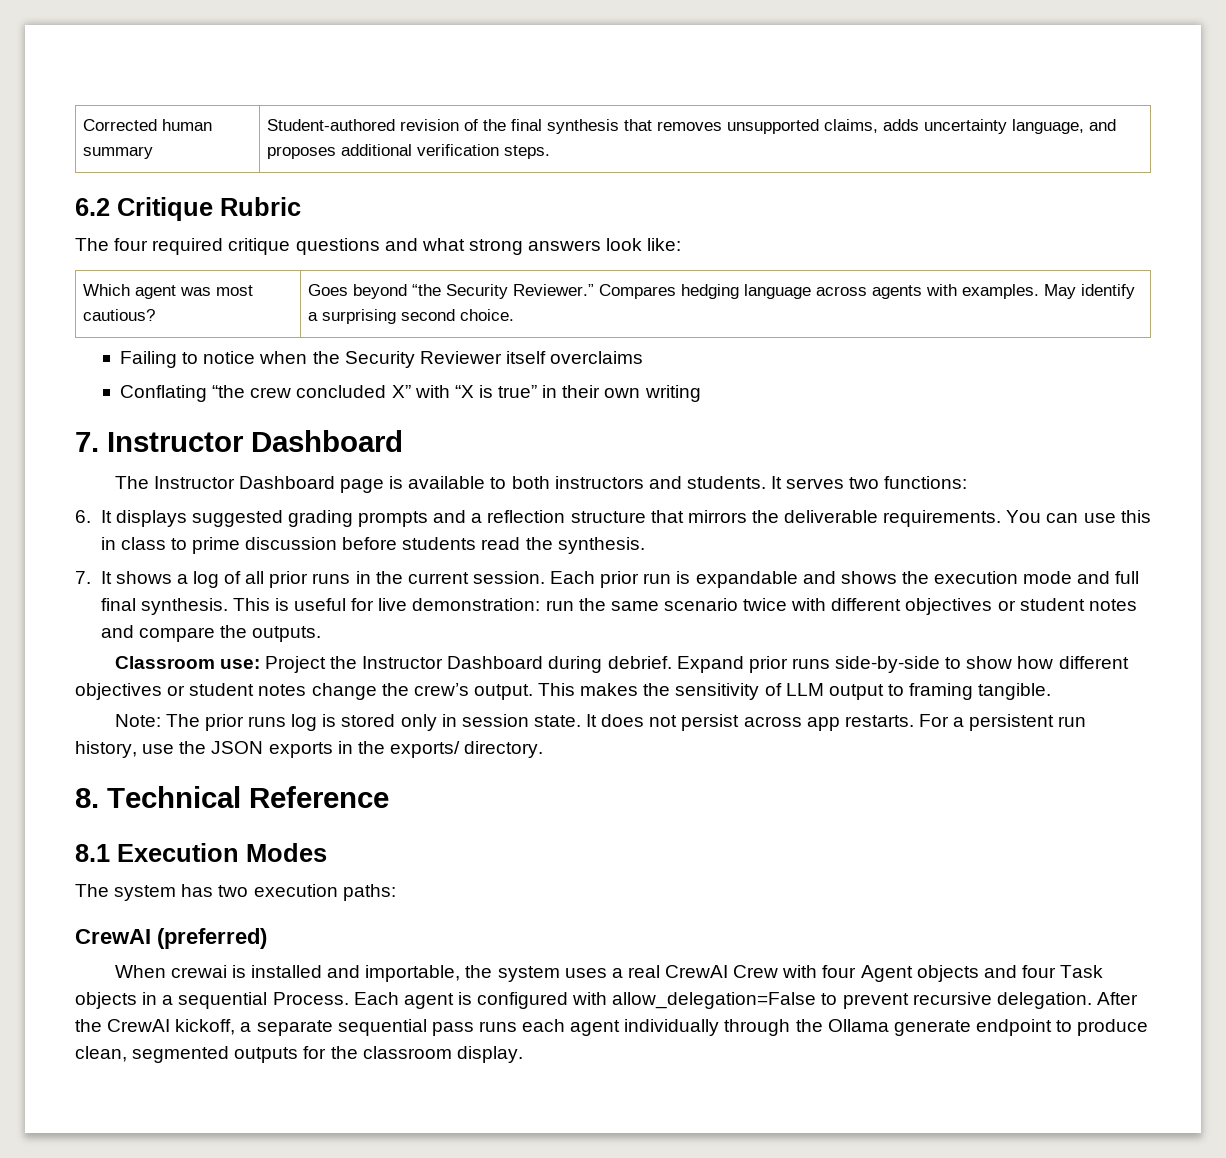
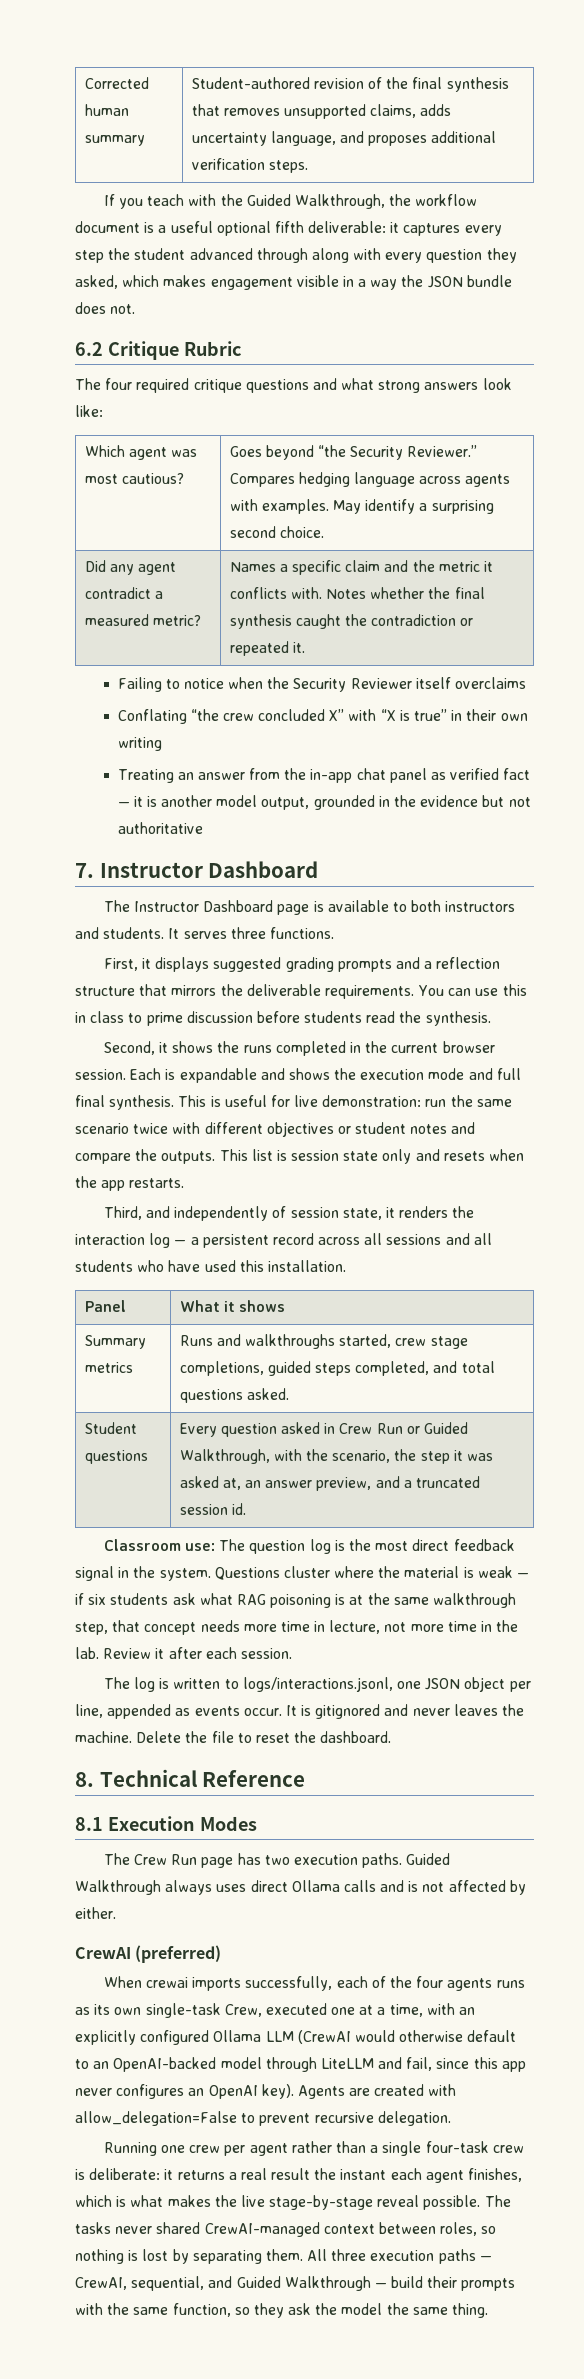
(550, 152) none -> [103,194,478,209] [75,221,502,236] [75,248,517,263] [75,275,512,290] [75,302,136,314] // If you teach with the Guided Walkthrough, the workflow document is a useful optional fifth deliverable: it captures every step the student advanced through along with every question they asked, which makes engagement visible in a way the JSON bundle does not.
(514, 315) none -> [84,560,177,575] [84,587,163,599] [84,614,201,626] [229,560,493,575] [229,587,485,599] [229,614,474,629] [229,641,305,656] // Did any agent contradict a measured metric? | Names a specific claim and the metric it conflicts with. Notes whether the final synthesis caught the contradiction or repeated it.
(701, 393) none -> [117,768,531,783] [117,795,531,810] [117,822,203,834] // Treating an answer from the in-app chat panel as verified fact — it is another model output, grounded in the evidence but not authoritative
[849,476,968,489] [75,510,112,523] two functions: // 6. It -> [230,927,334,939] [103,958,152,971] three functions. // First, it
[75,571,351,588] 7. It shows a log of all prior runs -> [103,1041,346,1056] Second, it shows the runs completed
(469, 578) none -> [442,1041,495,1053] browser
[600,571,672,588] prior run -> (162, 1074) none
[114,656,1129,673] [75,683,1052,700] [114,714,1087,731] [75,741,544,758] // Classroom use: Project the Instructor Dashboard during debrief. Expand prior runs side-by-side to show how different objectives or student notes change the crew’s output. This makes the sensitivity of LLM output to framing tangible. // Note: The prior runs log is stored only in session state. It does not persist across app restarts. For a persistent run history, use the JSON exports in the exports/ directory. -> [219,1149,525,1164] [75,1176,185,1191] [103,1206,475,1221] [75,1233,492,1248] [75,1260,346,1272] [84,1300,126,1312] [179,1300,286,1312] [84,1335,146,1349] [84,1362,133,1373] [179,1334,468,1349] [179,1361,495,1376] [179,1388,289,1403] [84,1422,137,1434] [84,1450,148,1464] [179,1422,468,1437] [179,1449,493,1464] [179,1476,480,1491] [179,1503,246,1515] [103,1539,515,1554] [75,1566,530,1581] [75,1593,517,1608] [75,1620,519,1635] [75,1647,292,1659] [103,1677,531,1692] [75,1704,525,1719] [75,1731,392,1743] This list is session state only and resets when the app restarts. // Third, and independently of session state, it renders the interaction log — a persistent record across all sessions and all students who have used this installation. // Panel | What it shows // Summary metrics | Runs and walkthroughs started, crew stage completions, guided steps completed, and total questions asked. // Student questions | Every question asked in Crew Run or Guided Walkthrough, with the scenario, the step it was asked at, an answer preview, and a truncated session id. // Classroom use: The question log is the most direct feedback signal in the system. Questions cluster where the material is weak — if six students ask what RAG poisoning is at the same walkthrough step, that concept needs more time in lecture, not more time in the lab. Review it after each session. // The log is written to logs/interactions.jsonl, one JSON object per line, appended as events occur. It is gitignored and never leaves the machine. Delete the file to reset the dashboard.
[114,884,396,901] [75,928,267,949] [114,965,1104,982] [75,992,569,1009] system has two execution paths: // CrewAI (preferred) // When crewai is installed and importable, the system uses a real CrewAI Crew with four Agent objects and four Task objects in a sequential Process. Each agent is configured -> [134,1853,451,1868] [75,1880,526,1895] [75,1907,116,1919] [75,1945,222,1963] [103,1976,525,1991] [75,2003,476,2018] [75,2030,517,2045] [75,2057,526,2072] [75,2084,425,2099] Crew Run page has two execution paths. Guided Walkthrough always uses direct Ollama calls and is not affected by either. // CrewAI (preferred) // When crewai imports successfully, each of the four agents runs as its own single-task Crew, executed one at a time, with an explicitly configured Ollama LLM (CrewAI would otherwise default to an OpenAI-backed model through LiteLLM and fail, since this app never configures an OpenAI key). Agents are created
[1096,992,1138,1005] [75,1019,1149,1036] [75,1046,523,1063] After the CrewAI kickoff, a separate sequential pass runs each agent individually through the Ollama generate endpoint to produce clean, segmented outputs for the classroom display. -> [103,2141,524,2156] [75,2168,523,2183] [75,2195,511,2210] [75,2222,497,2237] [75,2249,492,2264] [75,2276,516,2291] [75,2303,489,2318] // Running one crew per agent rather than a single four-task crew is deliberate: it returns a real result the instant each agent finishes, which is what makes the live stage-by-stage reveal possible. The tasks never shared CrewAI-managed context between roles, so nothing is lost by separating them. All three execution paths — CrewAI, sequential, and Guided Walkthrough — build their prompts with the same function, so they ask the model the same thing.

